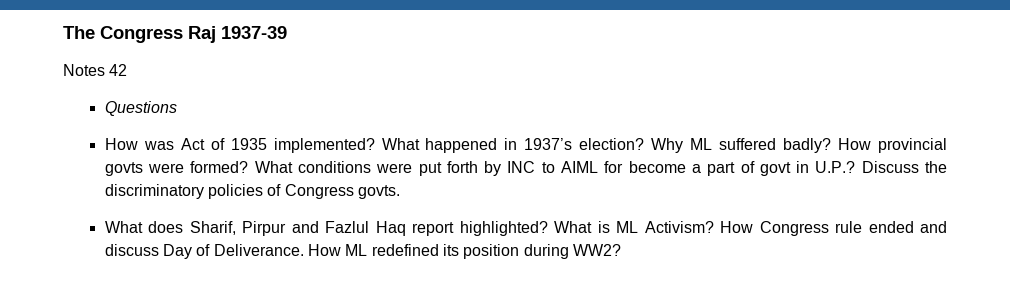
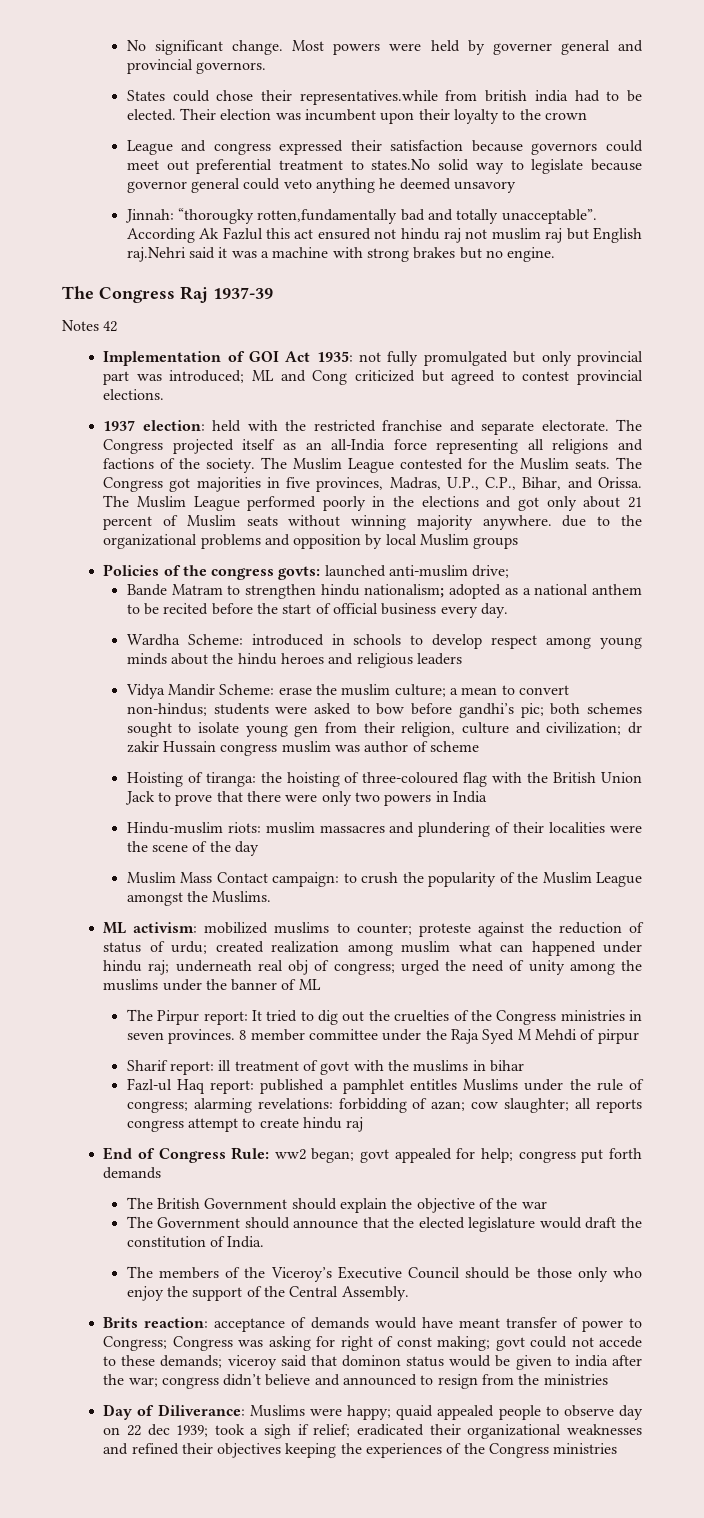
(63, 32) none -> [126,40,643,55] [126,59,267,74] [126,90,642,105] [126,108,588,124] [126,140,644,155] [126,159,642,174] [126,178,517,193] [124,208,597,224] [126,227,643,243] [126,247,556,262] No significant change. Most powers were held by governer general and provincial governors. // States could chose their representatives.while from british india had to be elected. Their election was incumbent upon their loyalty to the crown // League and congress expressed their satisfaction because governors could meet out preferential treatment to states.No solid way to legislate because governor general could veto anything he deemed unsavory // Jinnah: “thorougky rotten,fundamentally bad and totally unacceptable”. According Ak Fazlul this act ensured not hindu raj not muslim raj but English raj.Nehri said it was a machine with strong brakes but no engine. //
[104,101,177,116] [104,138,947,153] [104,161,947,176] [104,184,401,199] [104,221,948,236] [104,244,622,259] Questions // How was Act of 1935 implemented? What happened in 1937’s election? Why ML suffered badly? How provincial govts were formed? What conditions were put forth by INC to AIML for become a part of govt in U.P.? Discuss the discriminatory policies of Congress govts. // What does Sharif, Pirpur and Fazlul Haq report highlighted? What is ML Activism? How Congress rule ended and discuss Day of Deliverance. How ML redefined its position during WW2? -> [103,351,643,366] [103,370,644,385] [103,389,165,400] [103,419,643,435] [103,439,644,454] [103,457,642,473] [103,477,643,492] [103,495,642,511] [103,515,643,530] [103,534,519,549] [103,564,510,580] [126,584,642,599] [126,603,509,618] [126,634,642,649] [126,653,463,668] [125,684,570,699] [126,703,642,718] [126,722,643,737] [126,741,480,756] [126,772,643,787] [124,791,488,806] [126,822,642,837] [126,841,260,856] [126,872,643,887] [126,891,272,906] [103,922,645,937] [103,941,643,956] [103,960,643,975] [103,979,321,991] [126,1009,642,1025] [126,1029,639,1044] [126,1060,525,1075] [126,1078,644,1094] [126,1098,642,1113] [126,1117,364,1132] [103,1147,642,1163] [103,1167,162,1179] [126,1197,547,1213] [126,1216,642,1232] [126,1236,265,1248] [126,1266,642,1282] [126,1286,409,1301] [103,1317,642,1332] [103,1336,642,1351] [103,1355,643,1370] [103,1374,608,1389] [103,1404,643,1420] [103,1424,642,1439] [103,1443,618,1458] Implementation of GOI Act 1935: not fully promulgated but only provincial part was introduced; ML and Cong criticized but agreed to contest provincial elections. // 1937 election: held with the restricted franchise and separate electorate. The Congress projected itself as an all-India force representing all religions and factions of the society. The Muslim League contested for the Muslim seats. The Congress got majorities in five provinces, Madras, U.P., C.P., Bihar, and Orissa. The Muslim League performed poorly in the elections and got only about 21 percent of Muslim seats without winning majority anywhere. due to the organizational problems and opposition by local Muslim groups // Policies of the congress govts: launched anti-muslim drive; // Bande Matram to strengthen hindu nationalism; adopted as a national anthem to be recited before the start of official business every day. // Wardha Scheme: introduced in schools to develop respect among young minds about the hindu heroes and religious leaders // Vidya Mandir Scheme: erase the muslim culture; a mean to convert non-hindus; students were asked to bow before gandhi’s pic; both schemes sought to isolate young gen from their religion, culture and civilization; dr zakir Hussain congress muslim was author of scheme // Hoisting of tiranga: the hoisting of three-coloured flag with the British Union Jack to prove that there were only two powers in India // Hindu-muslim riots: muslim massacres and plundering of their localities were the scene of the day // Muslim Mass Contact campaign: to crush the popularity of the Muslim League amongst the Muslims. // ML activism: mobilized muslims to counter; proteste against the reduction of status of urdu; created realization among muslim what can happened under hindu raj; underneath real obj of congress; urged the need of unity among the muslims under the banner of ML // The Pirpur report: It tried to dig out the cruelties of the Congress ministries in seven provinces. 8 member committee under the Raja Syed M Mehdi of pirpur // Sharif report: ill treatment of govt with the muslims in bihar // Fazl-ul Haq report: published a pamphlet entitles Muslims under the rule of congress; alarming revelations: forbidding of azan; cow slaughter; all reports congress attempt to create hindu raj // End of Congress Rule: ww2 began; govt appealed for help; congress put forth demands // The British Government should explain the objective of the war // The Government should announce that the elected legislature would draft the constitution of India. // The members of the Viceroy’s Executive Council should be those only who enjoy the support of the Central Assembly. // Brits reaction: acceptance of demands would have meant transfer of power to Congress; Congress was asking for right of const making; govt could not accede to these demands; viceroy said that dominon status would be given to india after the war; congress didn’t believe and announced to resign from the ministries // Day of Diliverance: Muslims were happy; quaid appealed people to observe day on 22 dec 1939; took a sigh if relief; eradicated their organizational weaknesses and refined their objectives keeping the experiences of the Congress ministries

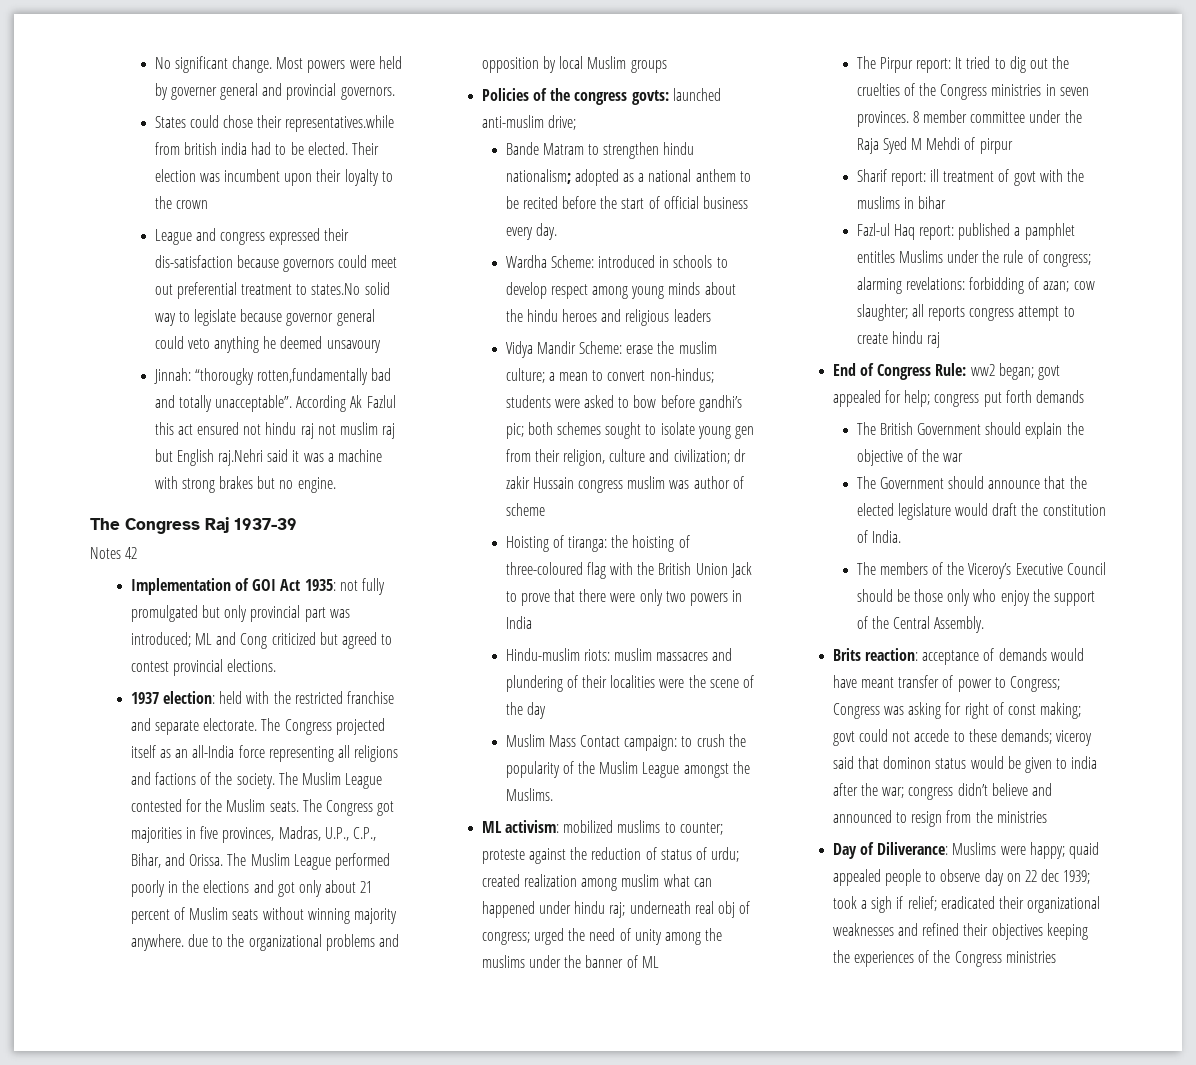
[390,140,464,151] satisfaction -> [154,255,233,268] dis-satisfaction
[454,181,517,193] unsavory -> [326,340,381,353] unsavoury

